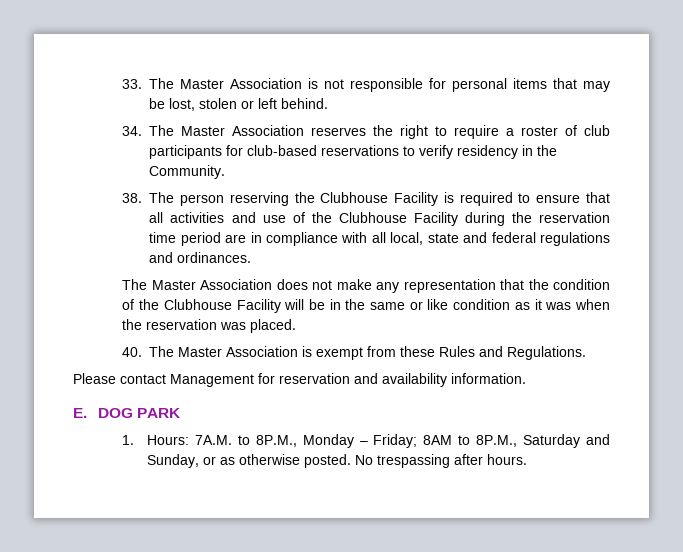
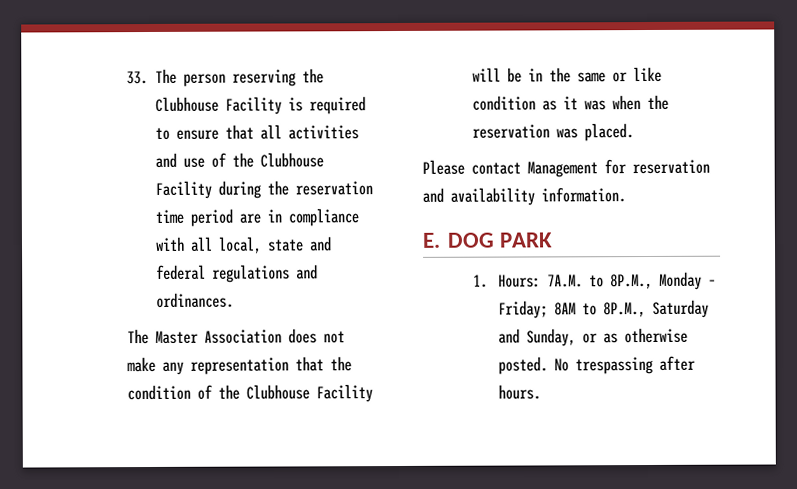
[180,78,610,92] [149,98,329,111] [122,125,610,139] [149,145,558,159] [149,165,226,179] [122,192,175,203] Master Association is not responsible for personal items that may be lost, stolen or left behind. // 34. The Master Association reserves the right to require a roster of club participants for club-based reservations to verify residency in the Community. // 38. The -> (178, 76) none
[122,346,587,360] // 40. The Master Association is exempt from these Rules and Regulations. -> (634, 132) none

